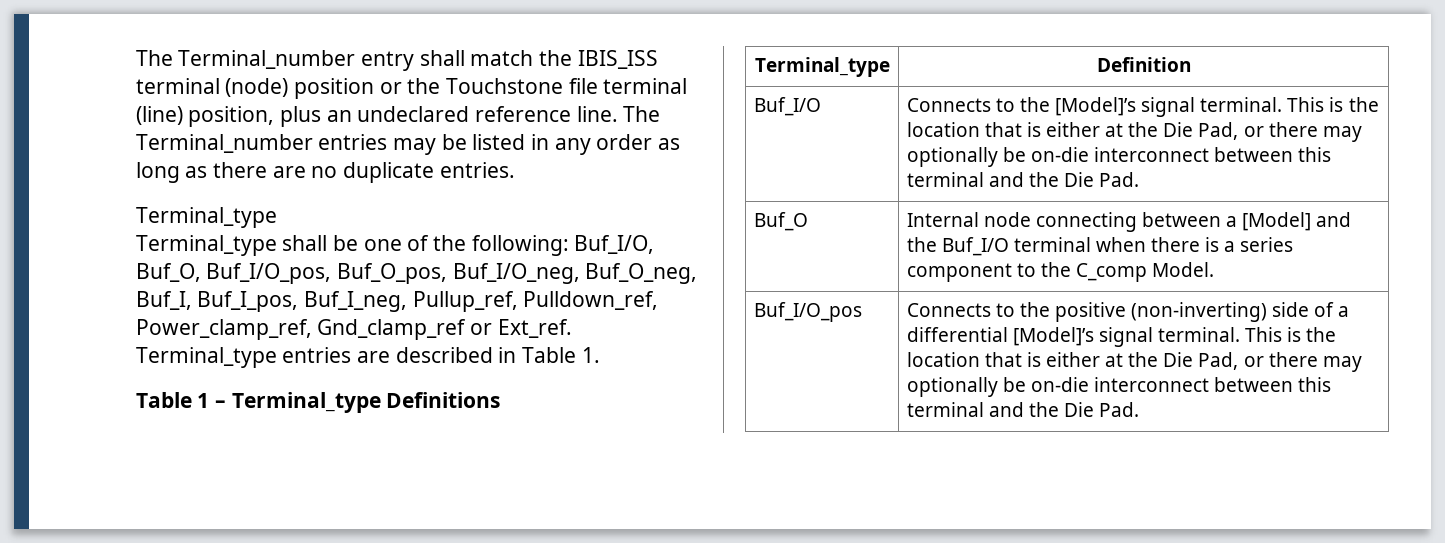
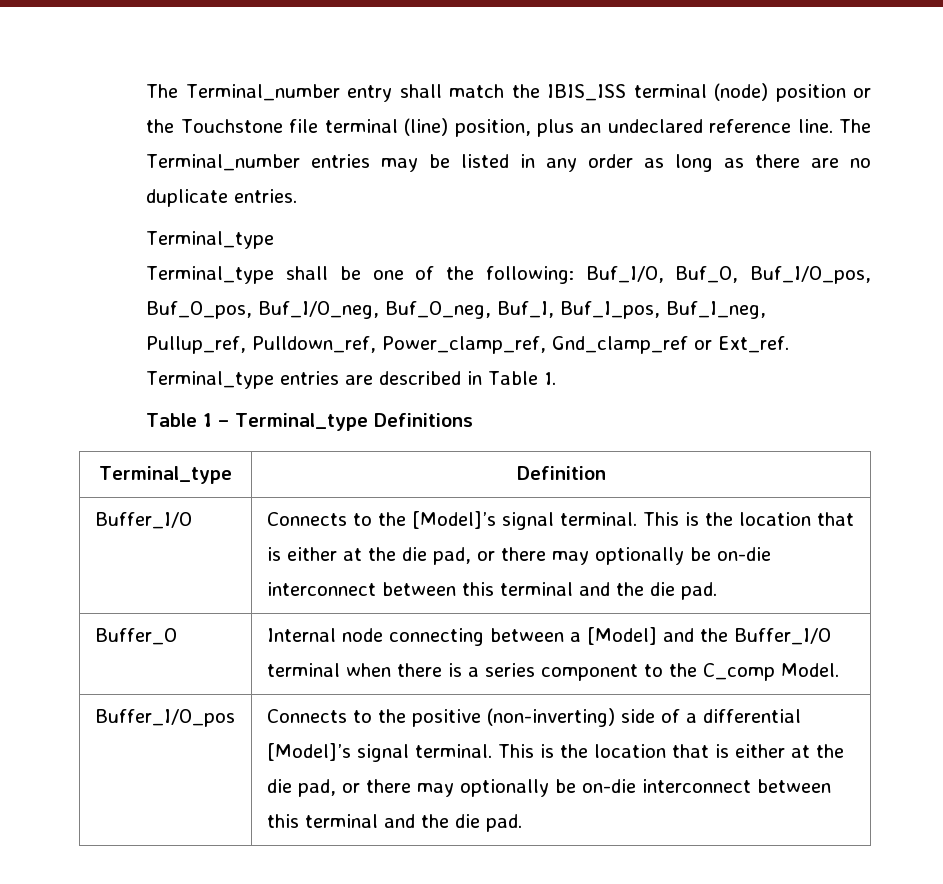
[753,97,821,116] Buf_I/O -> [94,512,192,529] Buffer_I/O
[1163,122,1239,140] Die Pad, -> [401,547,471,565] die pad,
[1063,172,1140,187] [753,212,808,231] Die Pad. // Buf_O -> [649,582,717,600] [94,628,177,645] die pad. // Buffer_O
[941,237,1009,256] Buf_I/O -> [733,628,831,645] Buffer_I/O
[753,302,862,322] Buf_I/O_pos -> [94,709,235,727] Buffer_I/O_pos
[1163,352,1239,370] Die Pad, -> [266,779,336,797] die pad,
[1063,402,1140,417] Die Pad. -> [454,814,522,832] die pad.

